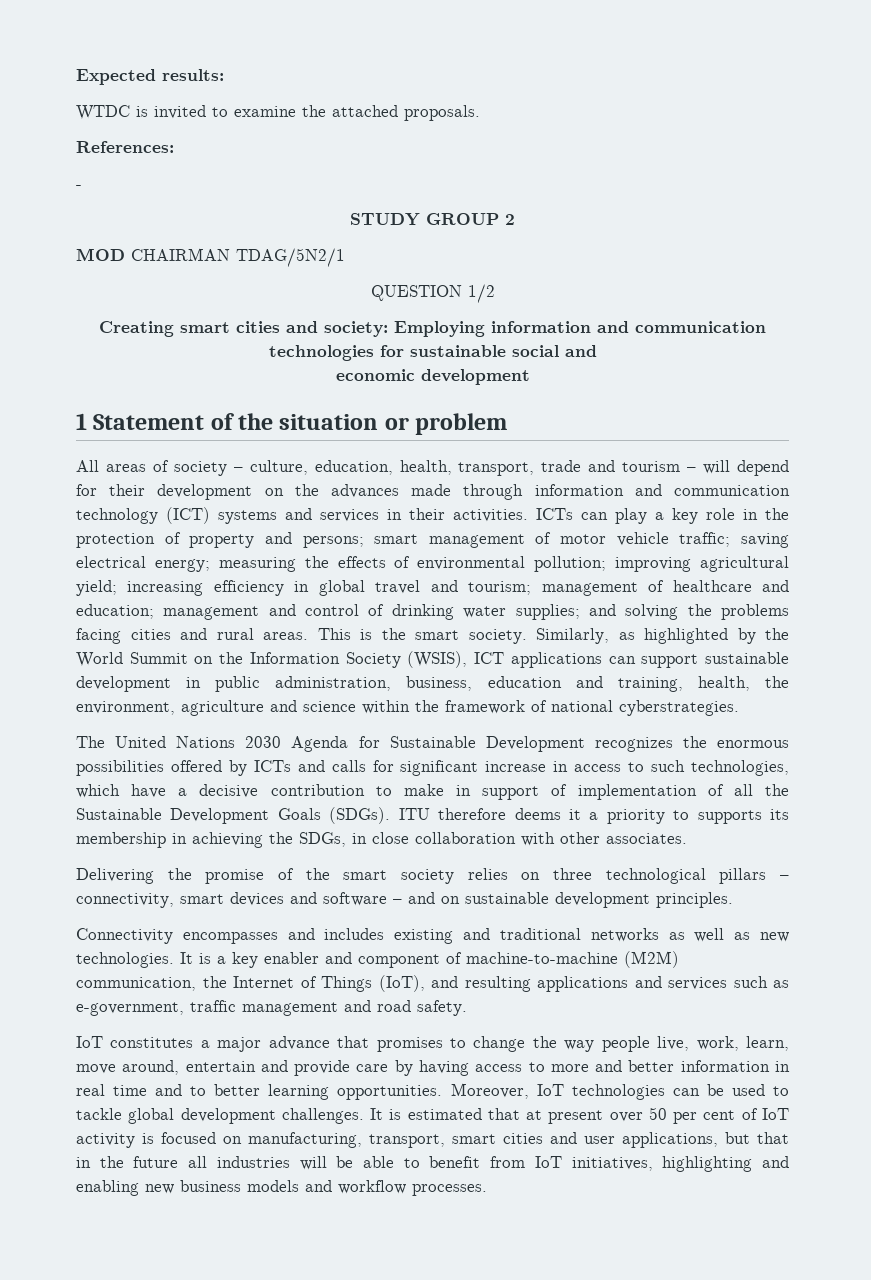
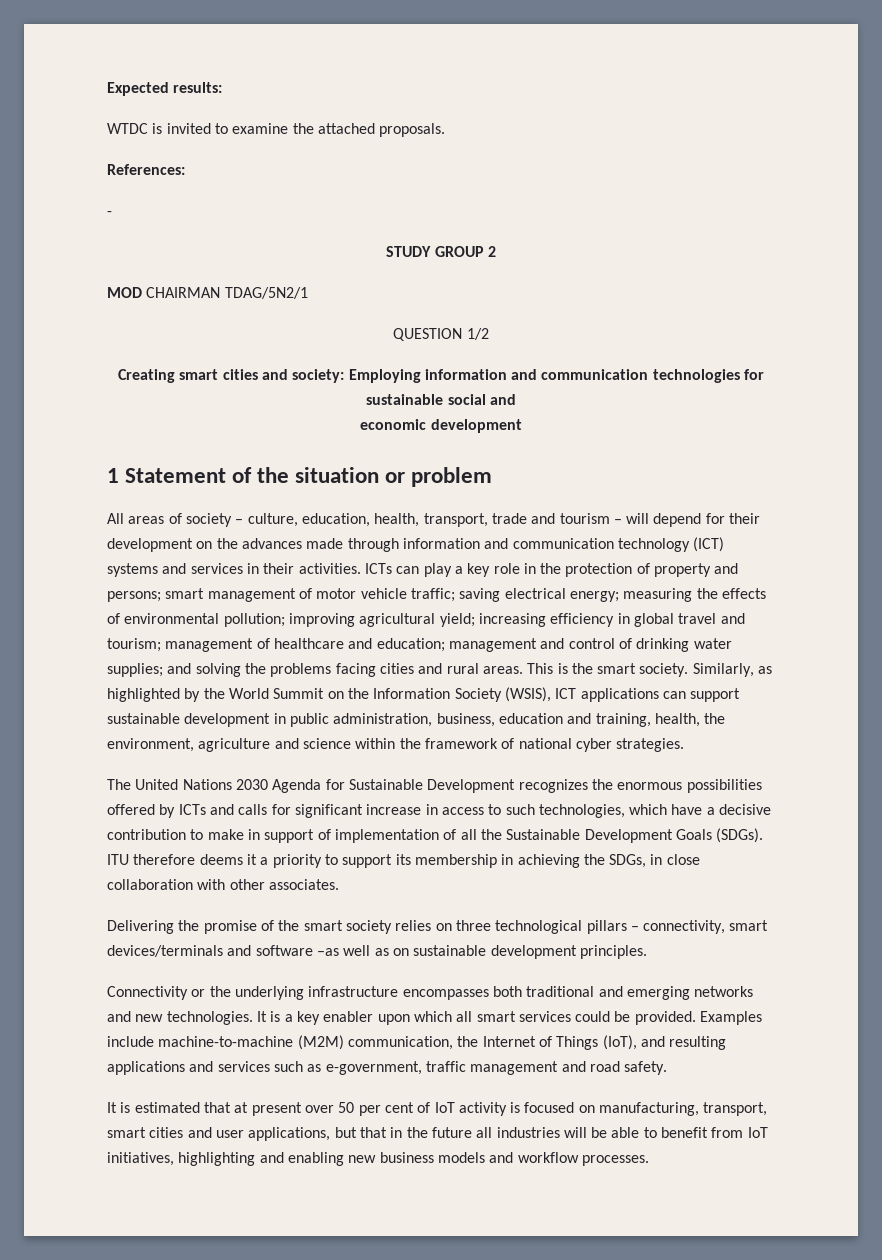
[619,700,739,716] cyberstrategies. -> [575,738,685,752] cyber strategies.
[697,810,762,824] supports -> [342,854,393,868] support
[230,892,284,906] devices -> [107,945,223,957] devices/terminals
[393,892,435,904] – and -> [316,945,389,956] –as well as
[182,928,751,944] encompasses and includes existing and traditional networks as well as -> [191,986,754,1000] [107,1011,131,1022] or the underlying infrastructure encompasses both traditional and emerging networks and
[325,952,462,968] and component of -> [377,1011,763,1025] [107,1036,154,1047] upon which all smart services could be provided. Examples include
[76,1036,790,1052] [76,1060,791,1076] [76,1083,790,1100] [76,1108,364,1124] IoT constitutes a major advance that promises to change the way people live, work, learn, move around, entertain and provide care by having access to more and better information in real time and to better learning opportunities. Moreover, IoT technologies can be used to tackle global development challenges. -> (668, 1068) none

